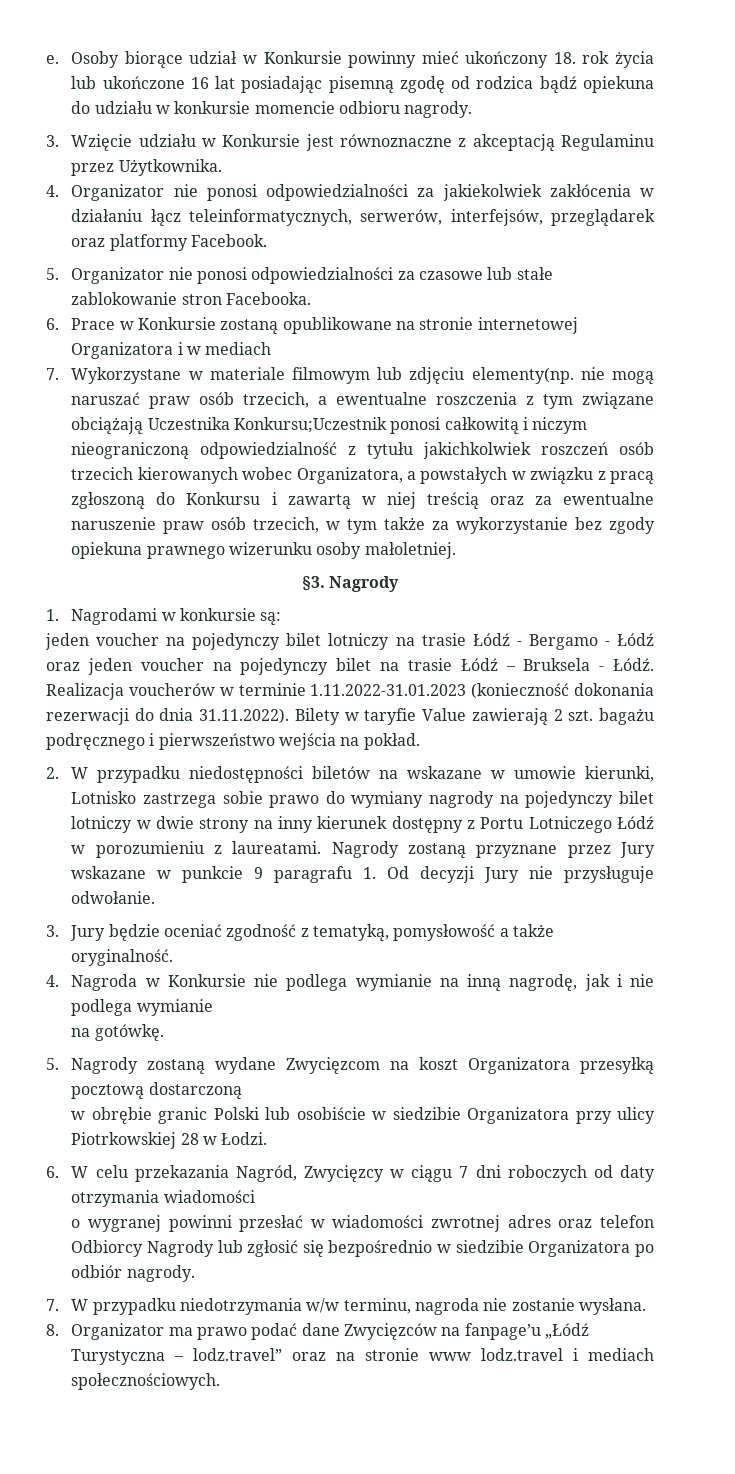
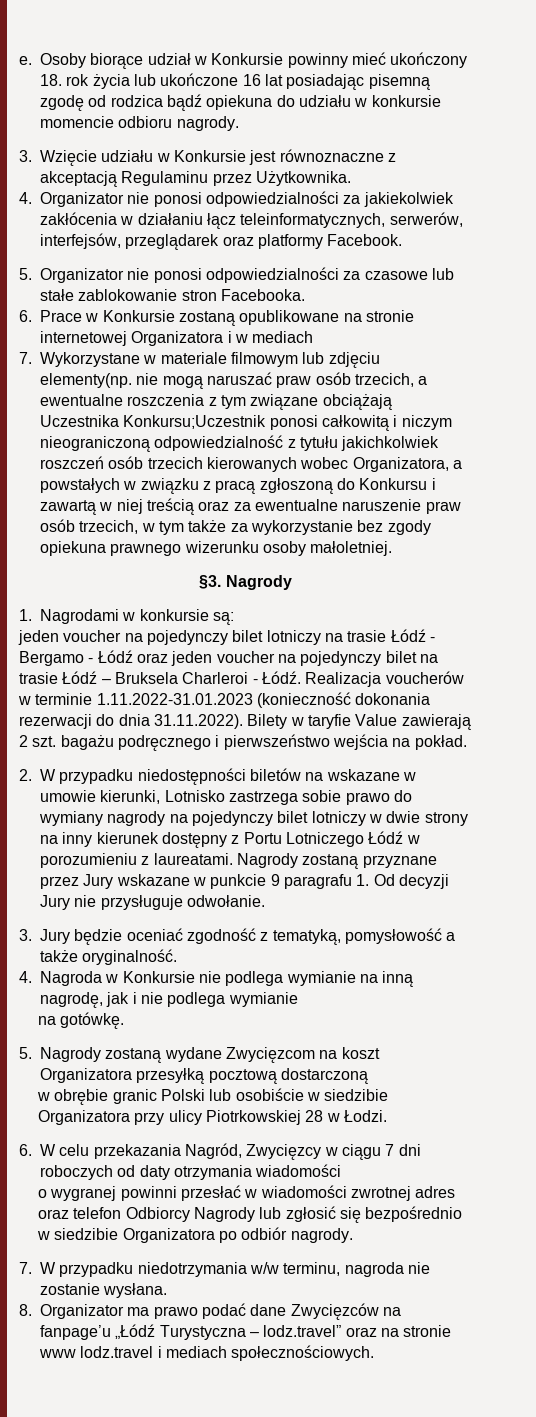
(591, 664) none -> [182,672,249,684] Charleroi

